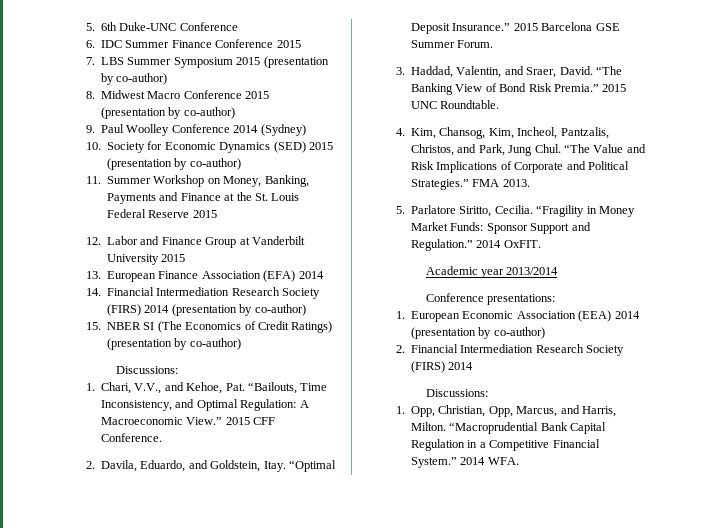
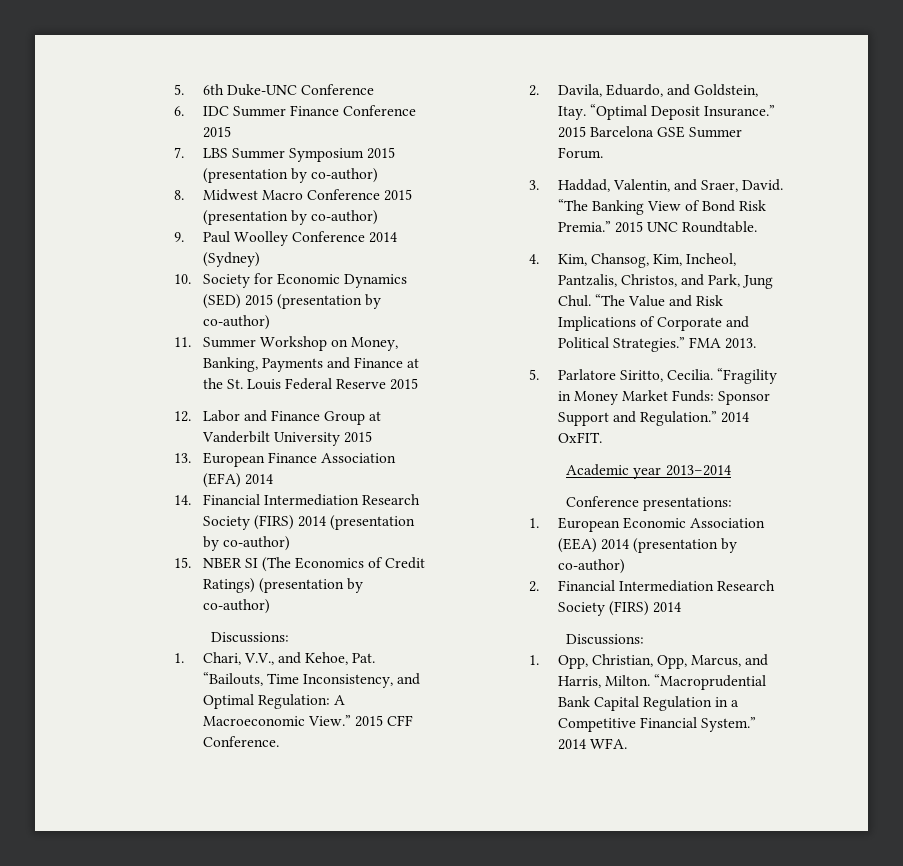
[506,267,559,275] 2013/2014 -> [665,465,731,476] 2013–2014

